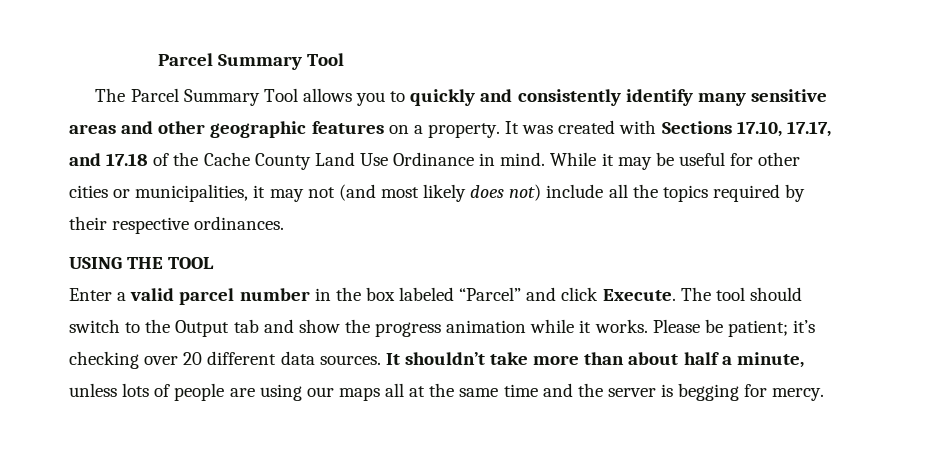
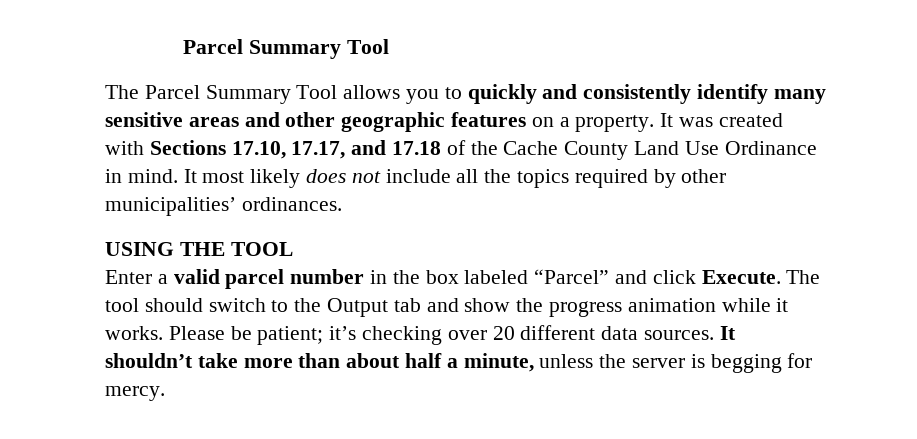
[550,152,801,170] [69,184,376,202] While it may be useful for other cities or municipalities, it may not (and -> [183,169,197,183] It
[509,184,542,201] not) -> [351,171,381,183] not
[69,216,190,234] their respective -> [681,169,727,183] [105,197,236,216] other municipalities’
[122,383,573,401] lots of people are using our maps all at the same time and -> (594, 361) none

